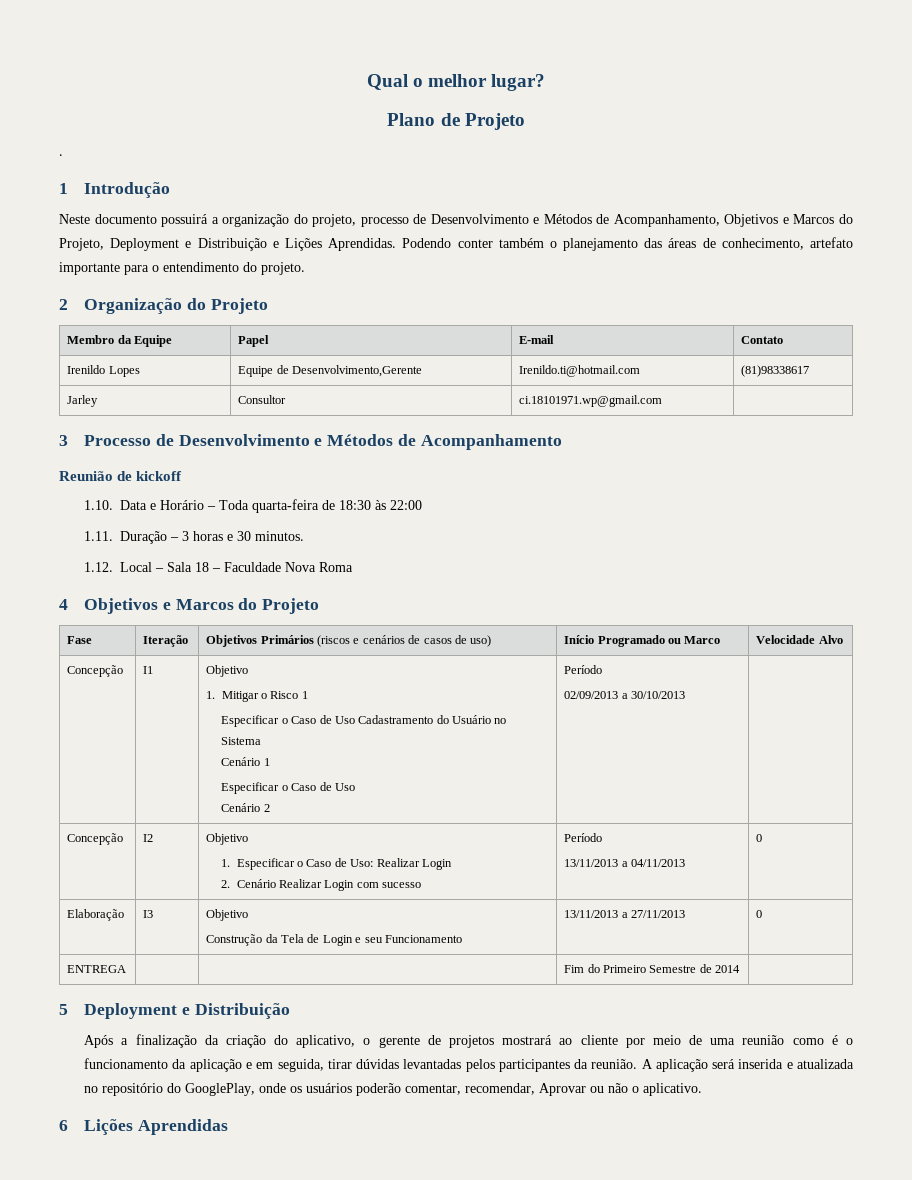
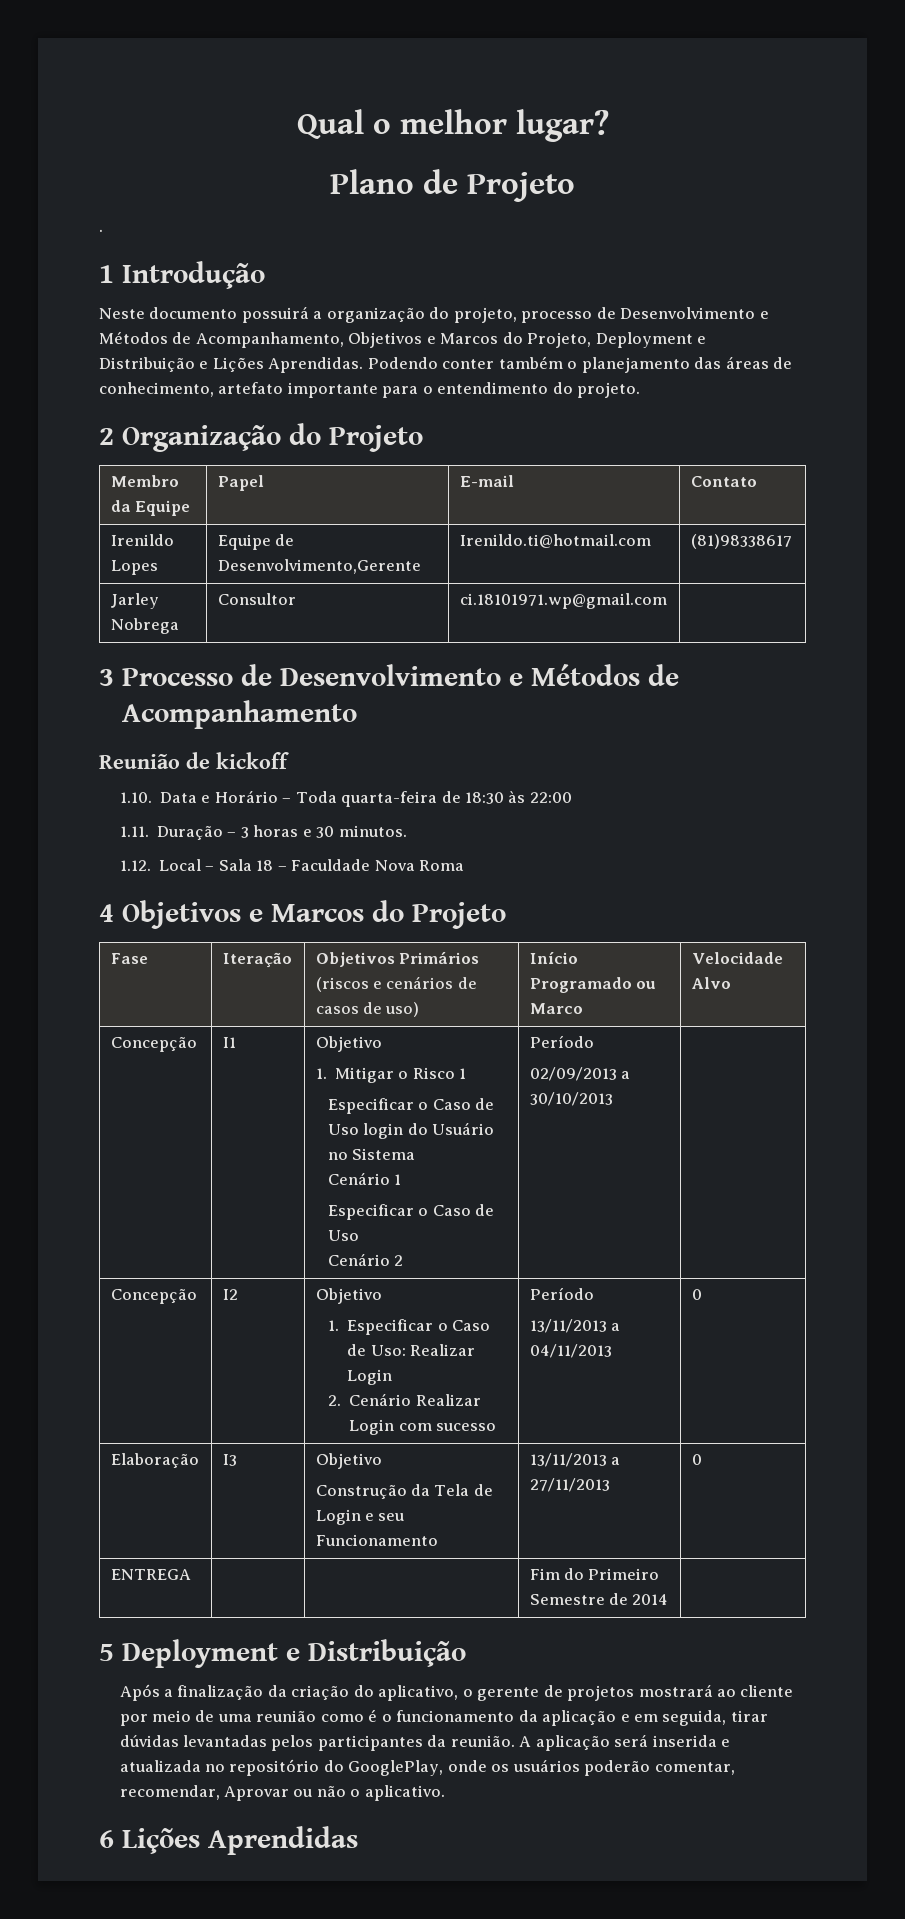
(99, 401) none -> [110,618,179,634] Nobrega
[358,715,434,724] Cadastramento -> [363,1123,404,1139] login

